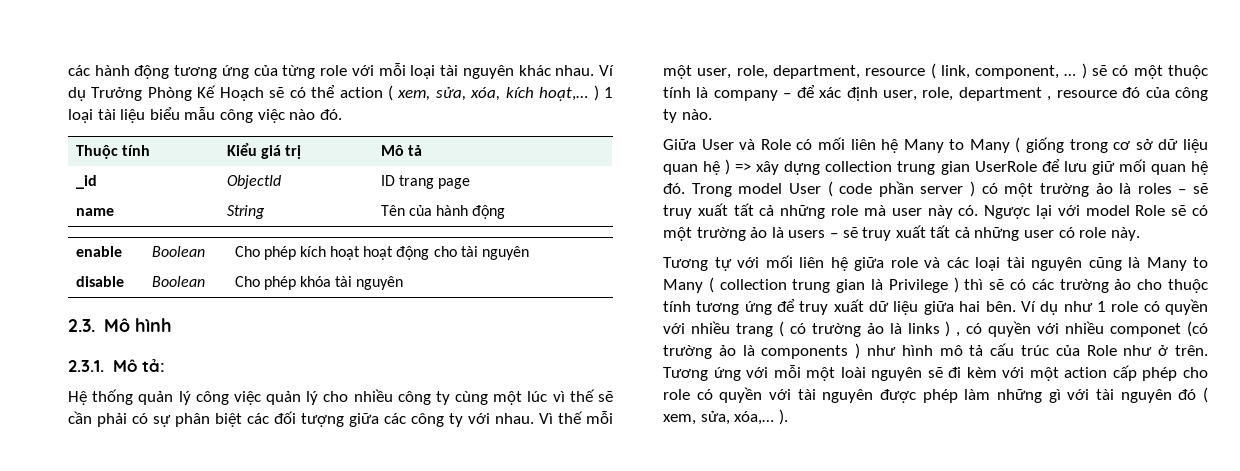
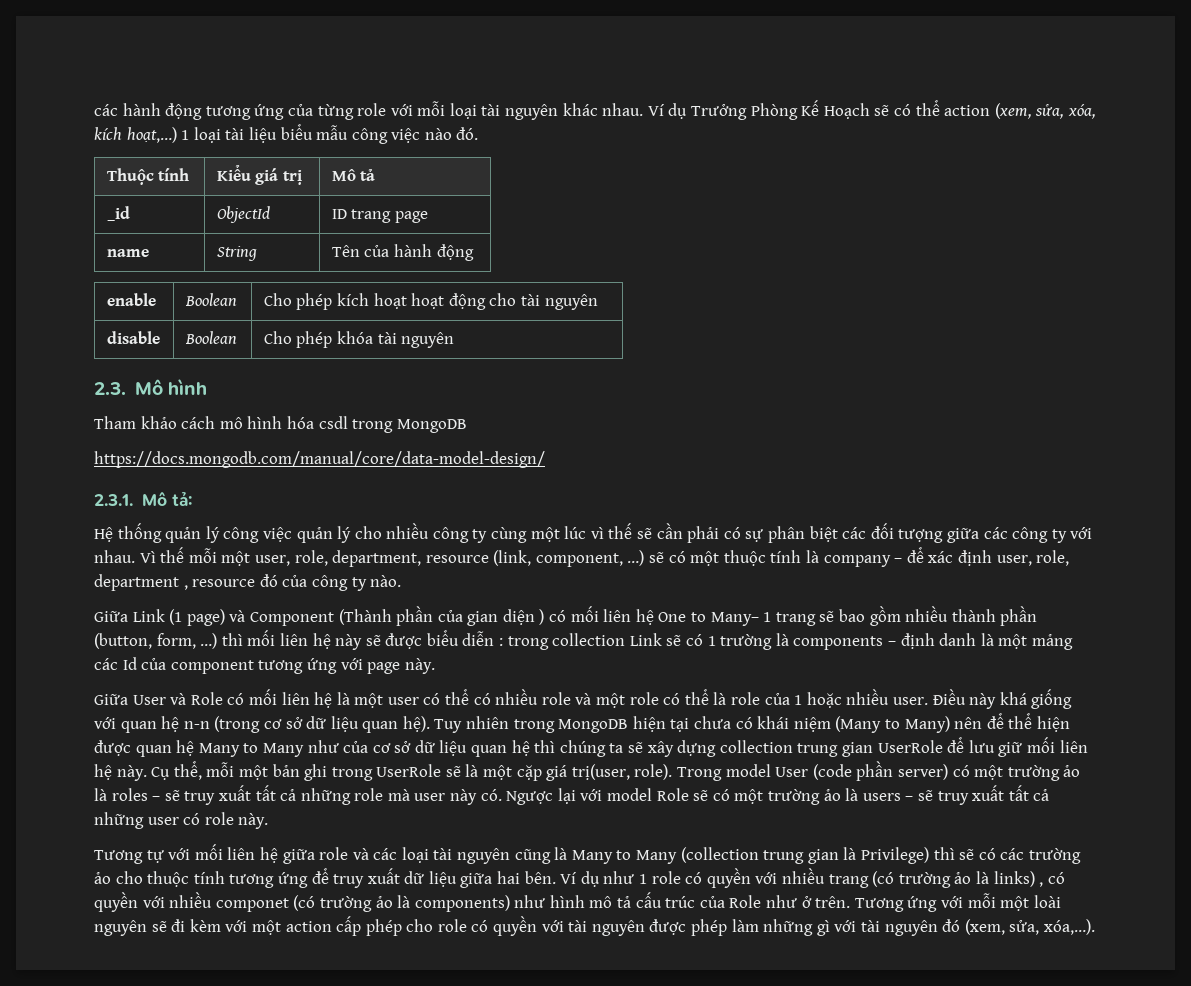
[387,85,431,101] ( xem, -> [994,103,1032,119] (xem,
[539,85,599,101] hoạt,… ) -> [126,127,177,143] hoạt,…)
(172, 325) none -> [94,416,467,433] [94,451,545,468] // Tham khảo cách mô hình hóa csdl trong MongoDB // https://docs.mongodb.com/manual/core/data-model-design/
[930,63,1087,79] ( link, component, … ) -> [493,550,645,567] (link, component, …)
(712, 114) none -> [94,606,1038,626] [94,630,1073,650] [94,657,435,674] // Giữa Link (1 page) và Component (Thành phần của gian diện ) có mối liên hệ One to Many– 1 trang sẽ bao gồm nhiều thành phần (button, form, …) thì mối liên hệ này sẽ được biểu diễn : trong collection Link sẽ có 1 trường là components – định danh là một mảng các Id của component tương ứng với page này.
[903,137,1108,153] Many to Many ( giống trong -> [336,689,1073,709] [94,713,1070,733] [94,740,369,757] là một user có thể có nhiều role và một role có thể là role của 1 hoặc nhiều user. Điều này khá giống với quan hệ n-n (trong cơ sở dữ liệu quan hệ). Tuy nhiên trong MongoDB hiện tại chưa có khái niệm (Many to Many) nên để thể hiện được quan hệ Many to Many như của
[725,159,752,175] ) => -> [534,740,644,757] thì chúng ta sẽ
[1150,161,1208,175] [663,181,975,197] quan hệ đó. Trong model User ( code phần server ) -> [1059,740,1088,753] [94,761,948,781] liên hệ này. Cụ thể, mỗi một bản ghi trong UserRole sẽ là một cặp giá trị(user, role). Trong model User (code phần server)
[708,277,787,293] ( collection -> [680,847,759,863] (collection
[888,277,959,293] Privilege ) -> [860,847,929,864] Privilege)
[778,321,951,337] ( có trường ảo là links ) -> [872,871,1035,888] (có trường ảo là links)
[761,343,861,359] components ) -> [414,895,510,912] components)
[1203,387,1208,403] [663,409,788,425] ( xem, sửa, xóa,… ). -> [964,919,1095,935] (xem, sửa, xóa,…).

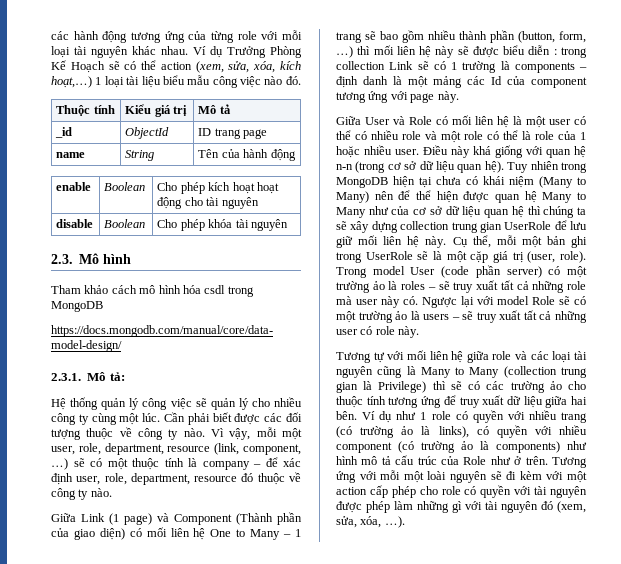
(292, 534) none -> [195,398,207,407] sẽ
[564,523,1093,543] [94,547,185,563] lúc vì thế sẽ cần phải có sự phân biệt các đối tượng giữa các công ty với nhau. Vì thế -> [142,412,303,425] [51,427,251,440] lúc. Cần phải biết được các đối tượng thuộc về công ty nào. Vì vậy,
[94,574,308,591] department , resource đó của -> [130,472,301,485] department, resource đó thuộc về
[467,609,545,626] gian diện ) -> [73,528,125,540] giao diện)
[710,612,759,626] Many– -> [250,529,292,540] Many –
[571,764,630,780] trị(user, -> [512,251,556,263] trị (user,
[993,871,1065,887] [94,892,289,912] links) , có quyền với nhiều componet -> [438,425,587,438] [336,442,392,453] links), có quyền với nhiều component
[1043,919,1095,935] xóa,…). -> [360,516,405,528] xóa, …).

